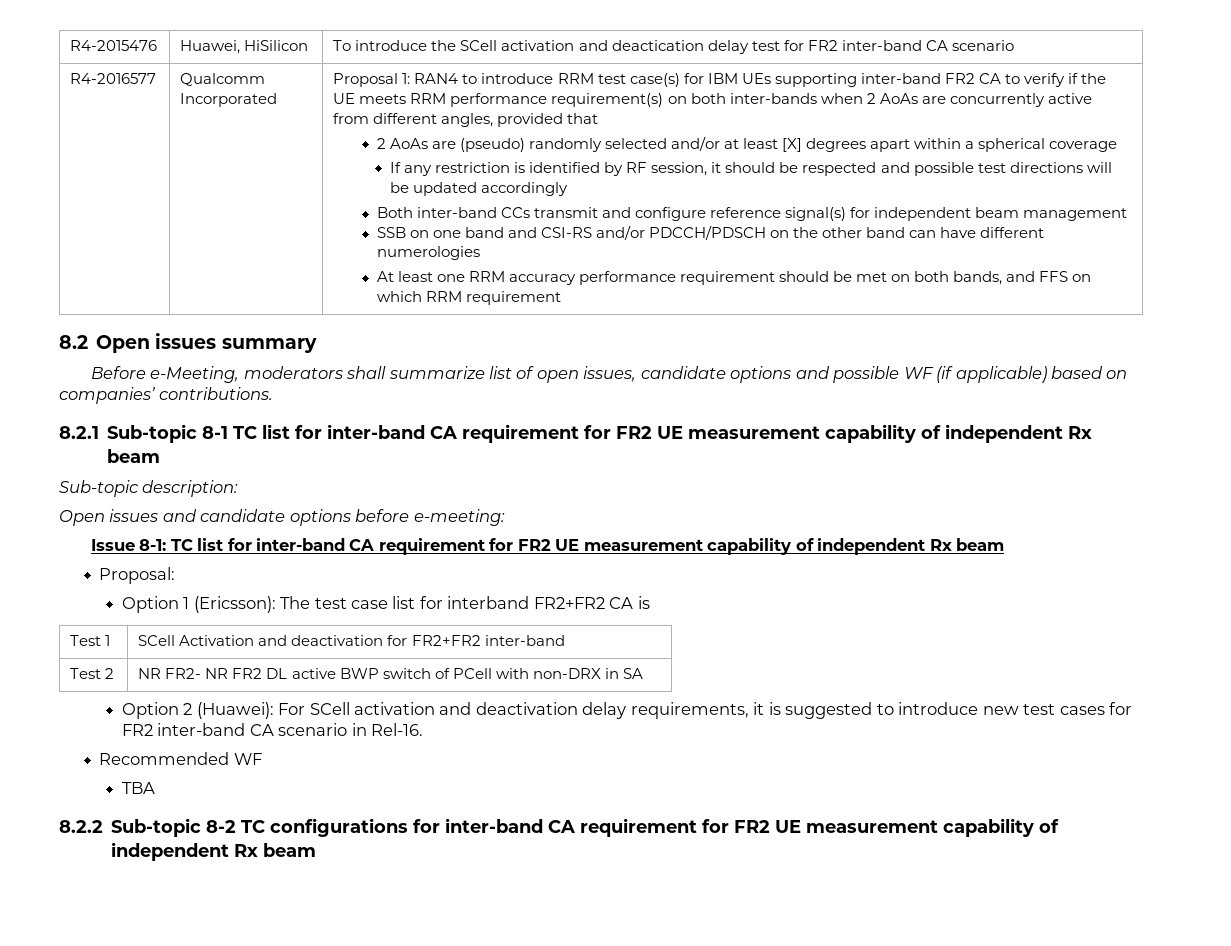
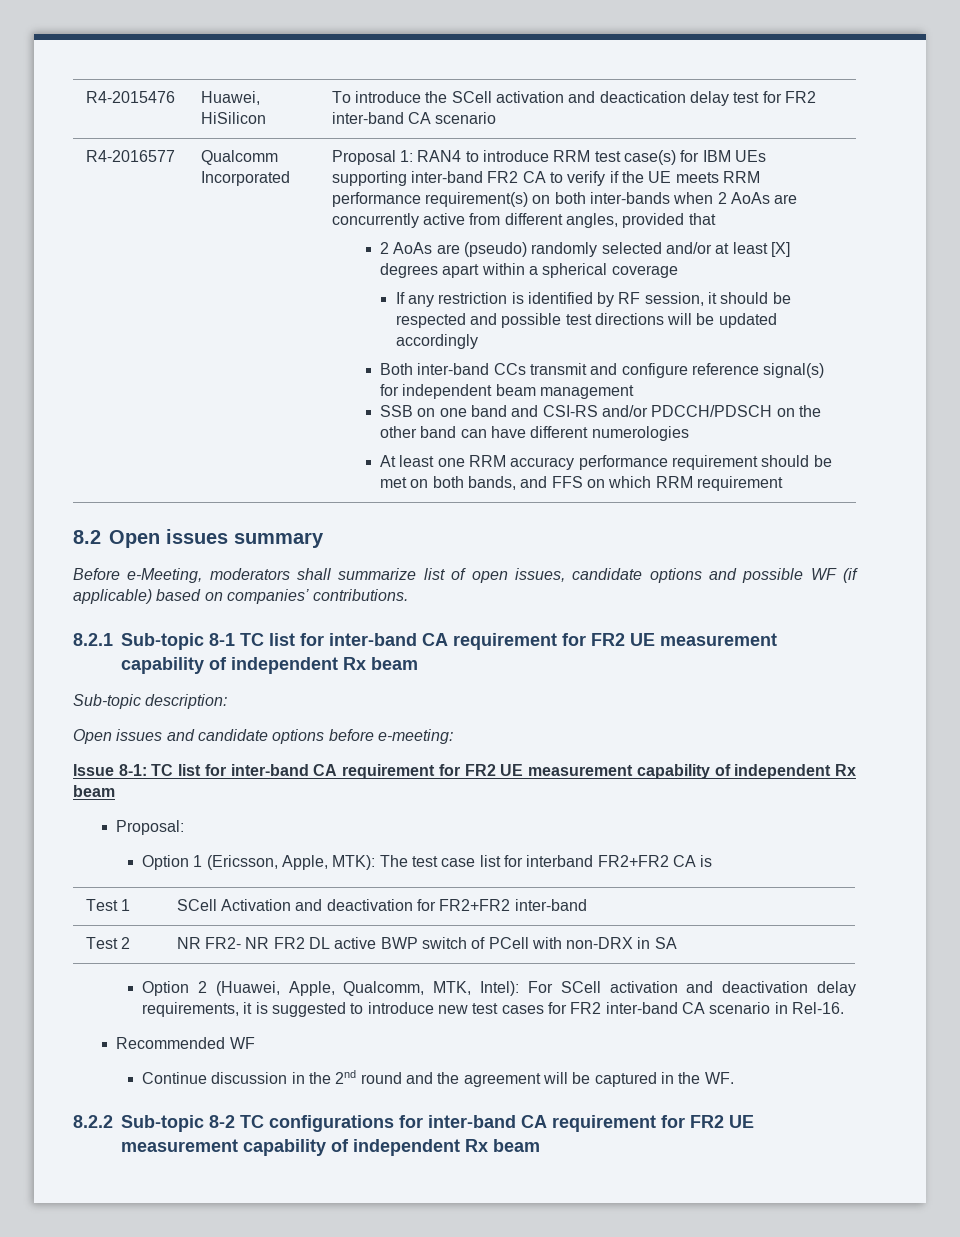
[193,596,276,613] (Ericsson): -> [206,855,376,870] (Ericsson, Apple, MTK):
[196,702,274,719] (Huawei): -> [215,981,520,996] (Huawei, Apple, Qualcomm, MTK, Intel):
[121,782,155,794] TBA -> [142,1070,734,1087] Continue discussion in the 2nd round and the agreement will be captured in the WF.

